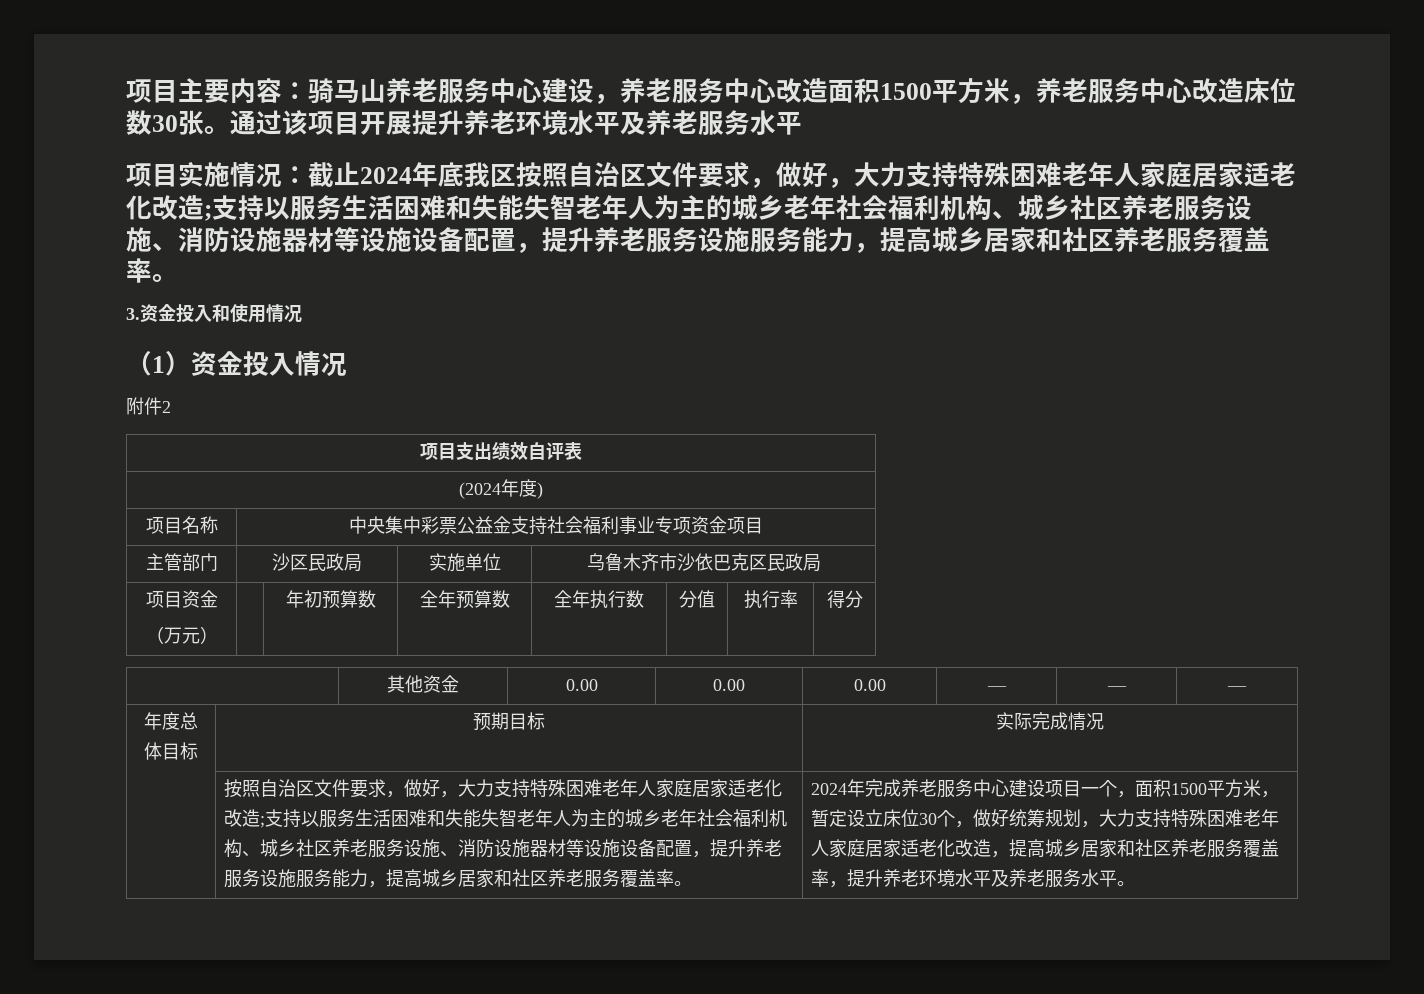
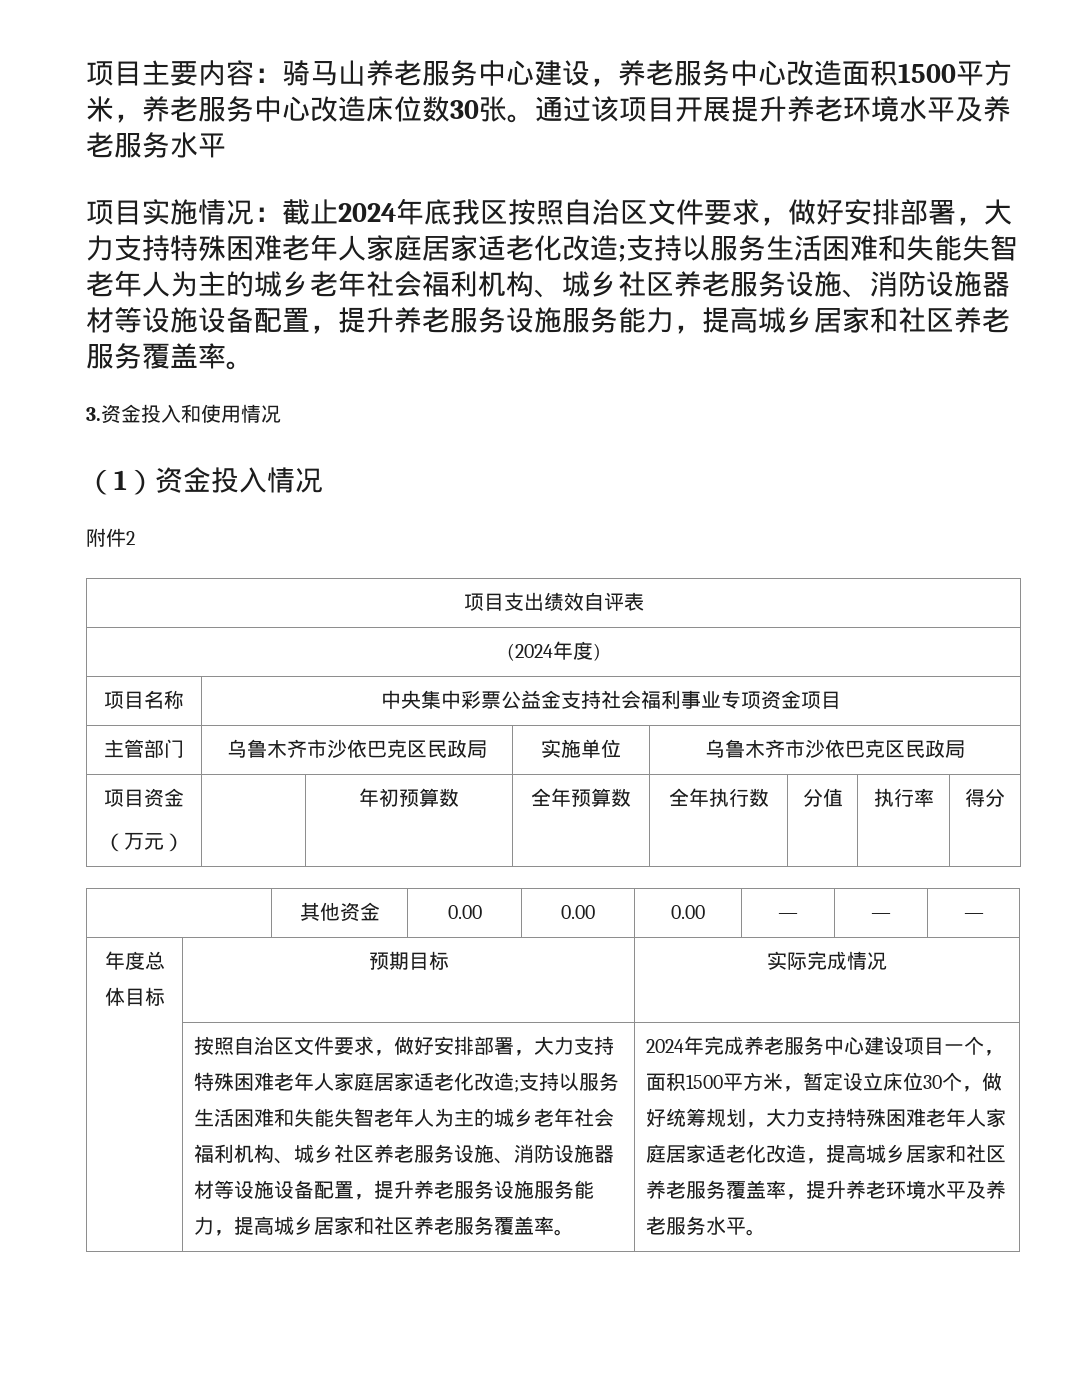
(828, 175) none -> [844,199,956,225] 安排部署
[272,553,290,571] 沙 -> [227,739,407,758] 乌鲁木齐市沙依巴克
(441, 788) none -> [434,1036,515,1055] 安排部署

